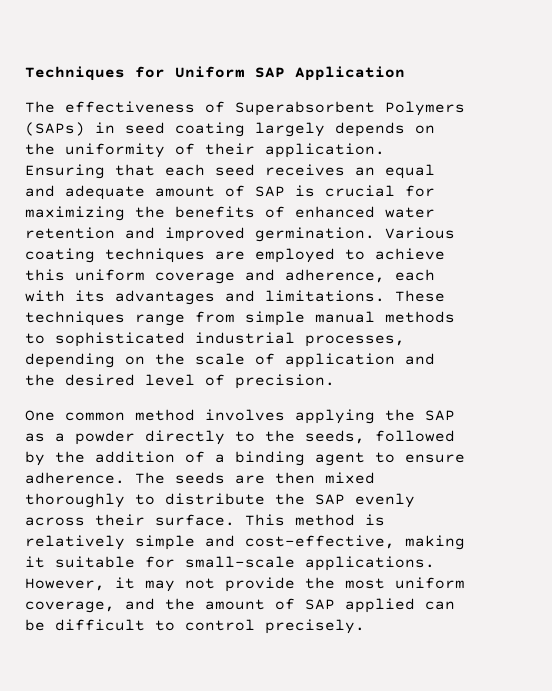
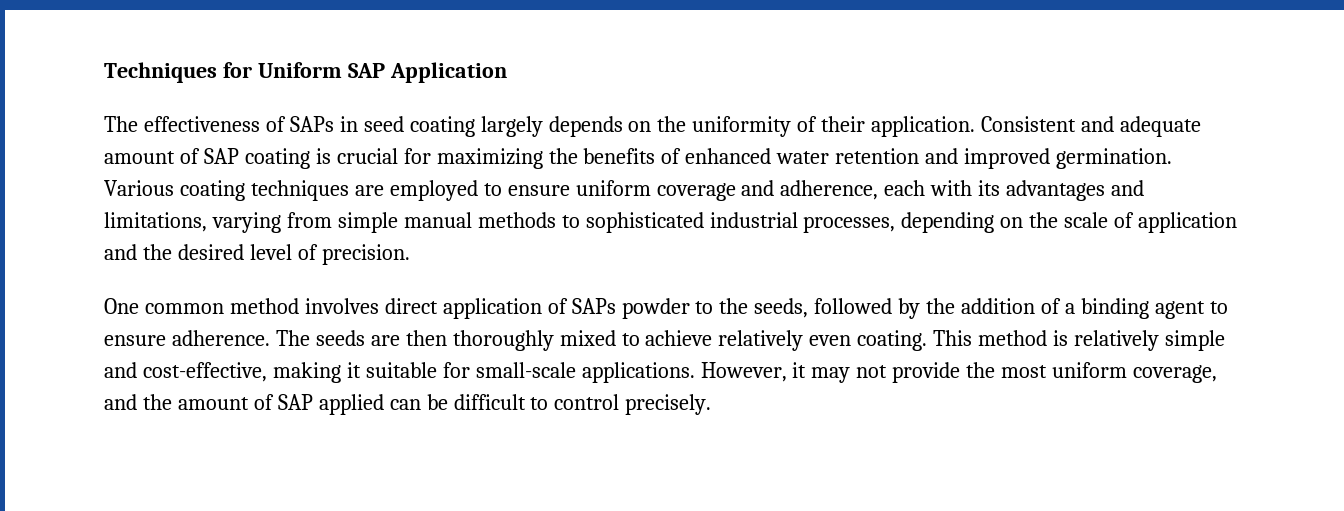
[235,101,465,116] [25,122,85,136] Superabsorbent Polymers (SAPs) -> [289,116,334,132] SAPs
[25,164,435,179] Ensuring that each seed receives an equal -> [981,116,1077,132] Consistent
(285, 191) none -> [244,148,310,169] coating
[375,248,445,260] [25,269,65,281] achieve this -> [507,185,570,196] ensure
[265,290,445,302] [25,311,185,326] limitations. These techniques range -> [104,212,281,233] limitations, varying
[295,409,455,424] [25,430,225,445] applying the SAP as a powder directly -> [384,298,690,319] direct application of SAPs powder
[325,472,375,484] [25,493,415,508] [25,514,235,526] mixed thoroughly to distribute the SAP evenly across their surface. -> [452,330,928,351] thoroughly mixed to achieve relatively even coating.

